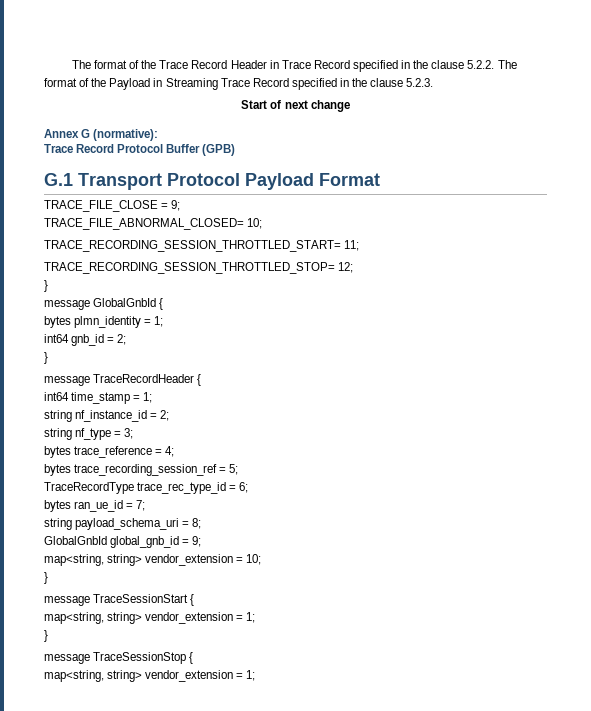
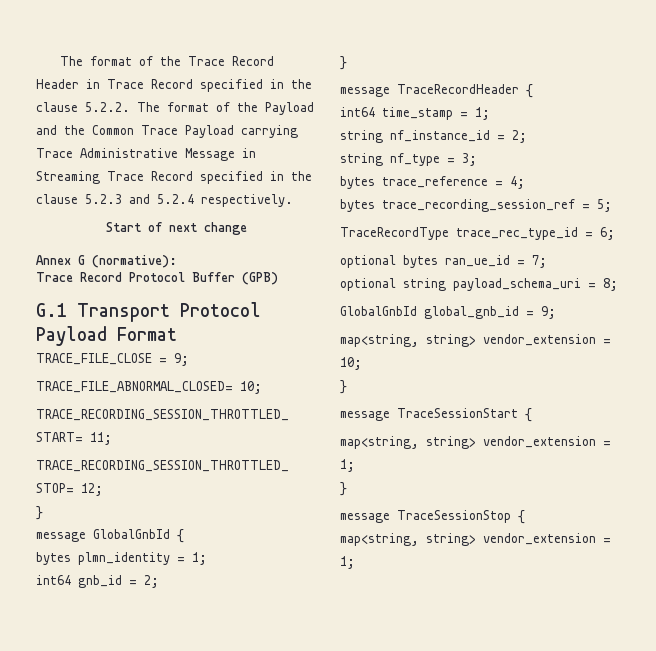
(151, 84) none -> [36,125,298,138] [36,148,235,161] and the Common Trace Payload carrying Trace Administrative Message
[406,78,434,87] 5.2.3. -> [85,194,293,207] 5.2.3 and 5.2.4 respectively.
(249, 487) none -> [340,255,396,268] optional
(146, 505) none -> [340,278,396,291] optional

